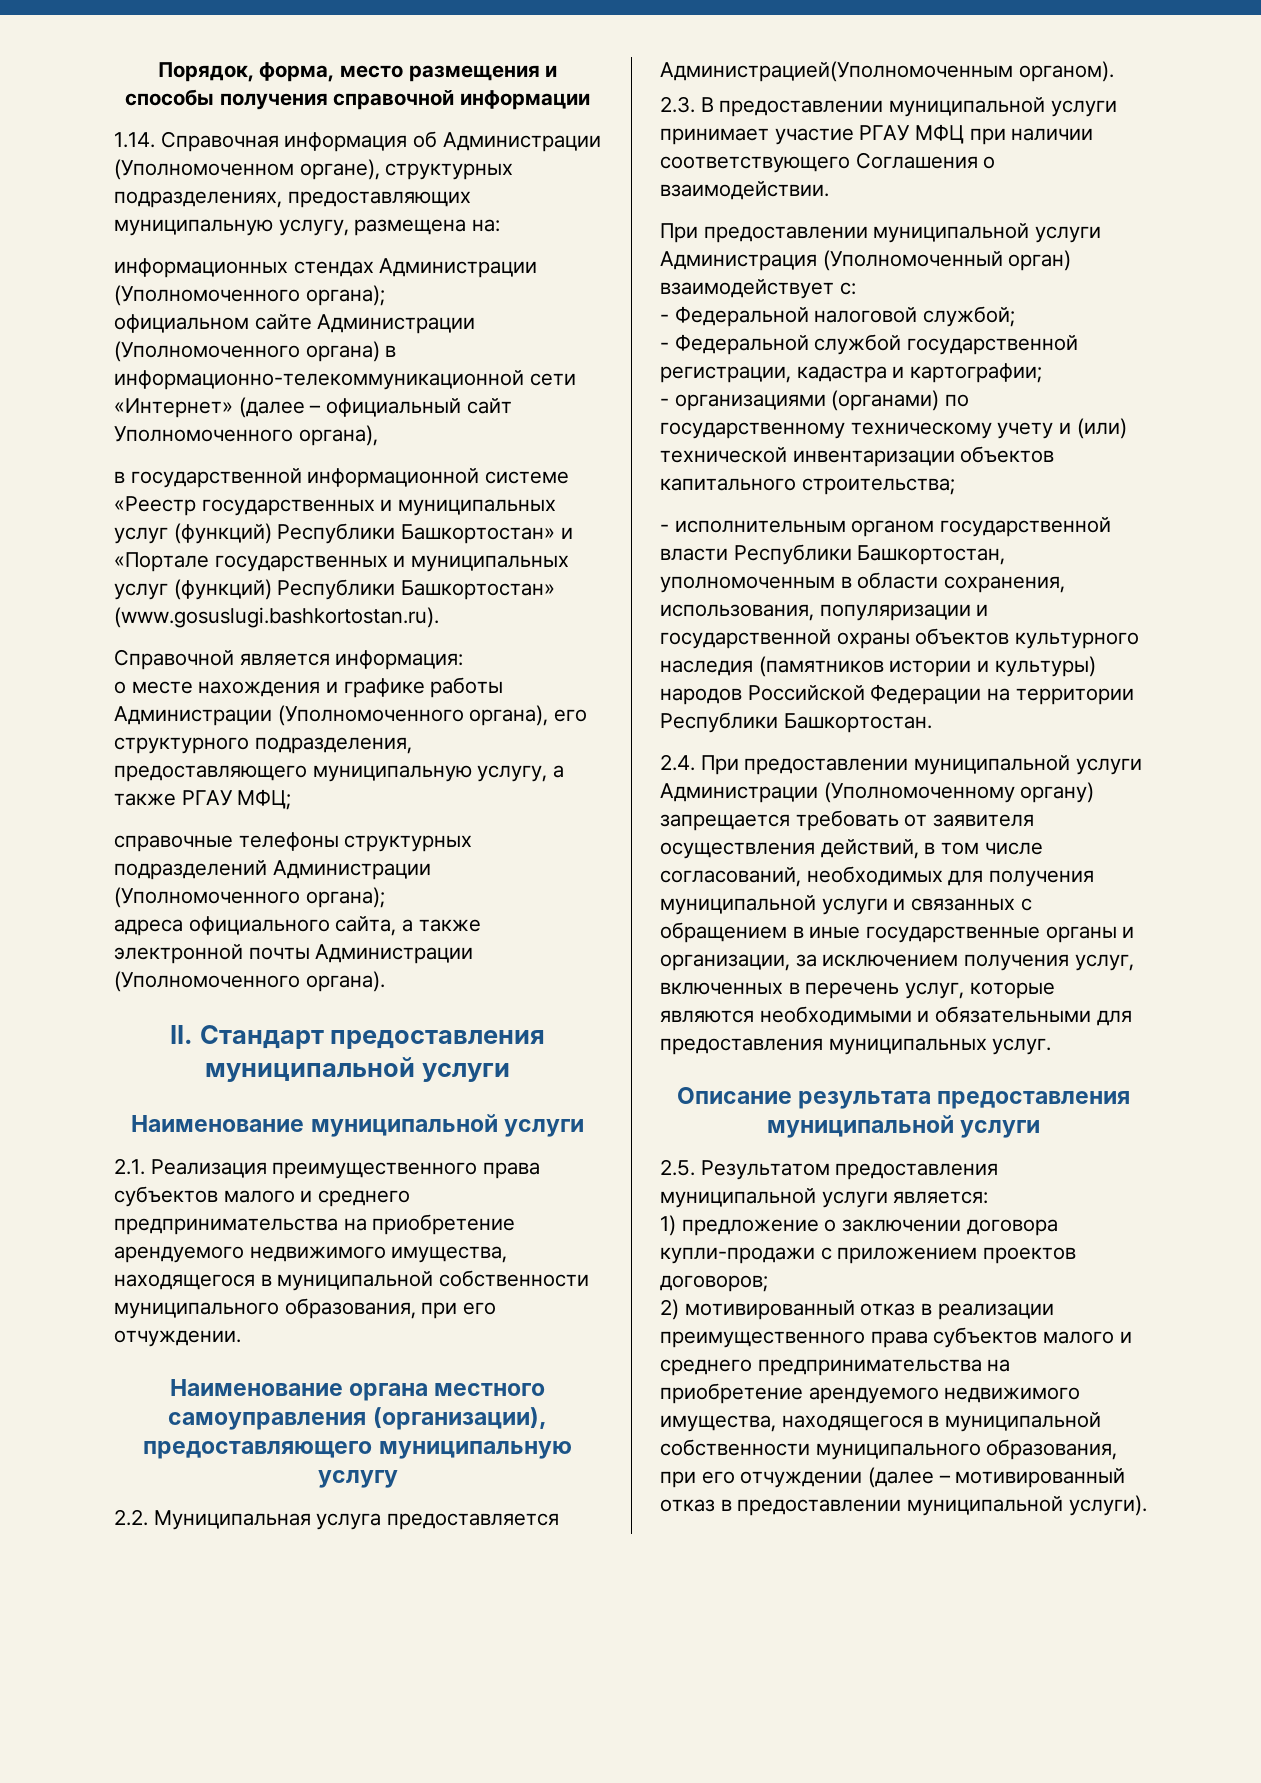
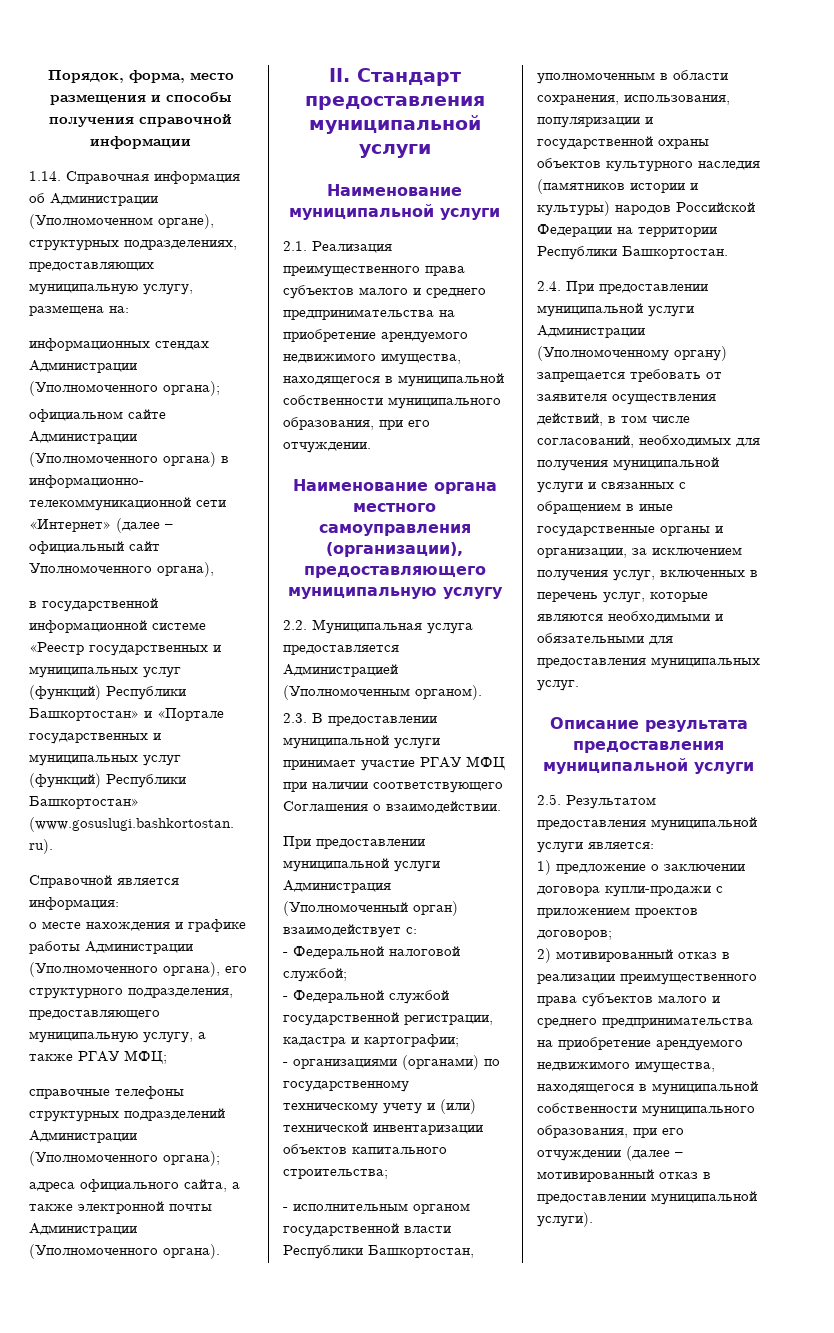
[660,61,1013,82] Администрацией(Уполномоченным -> [283,664,398,677] [283,685,410,700] Администрацией (Уполномоченным

